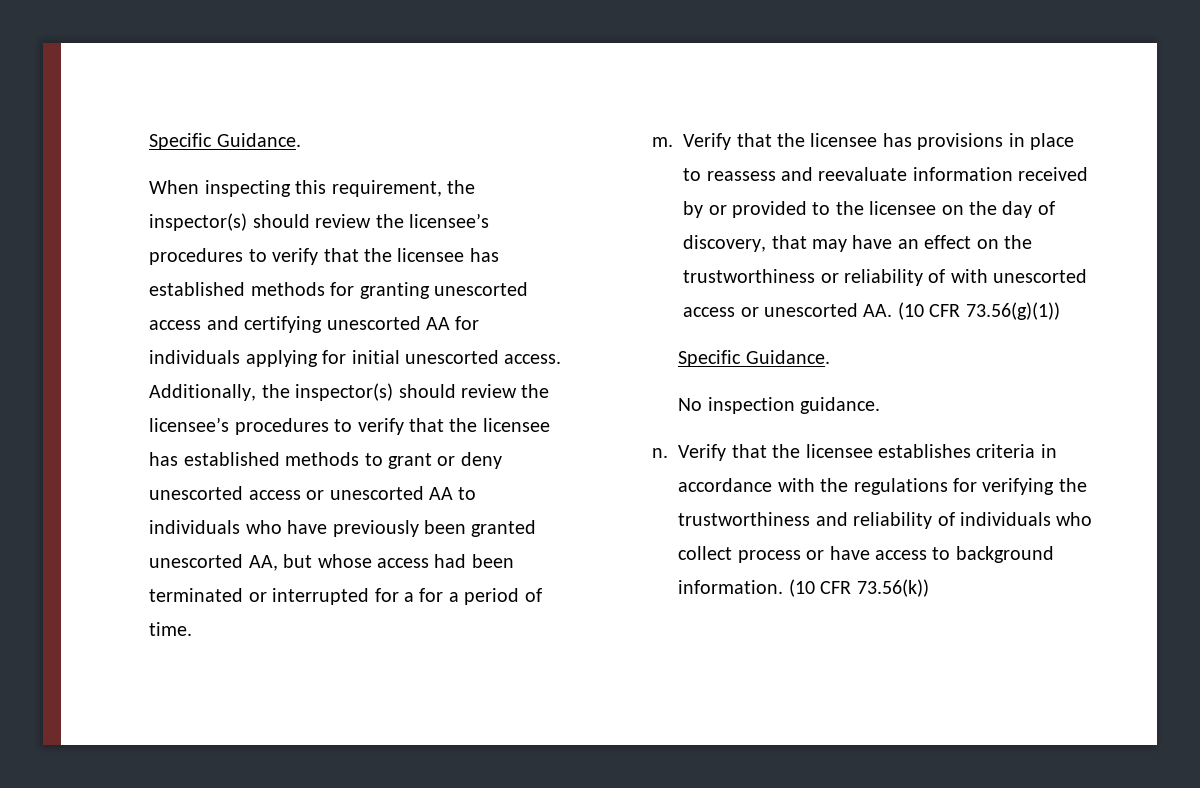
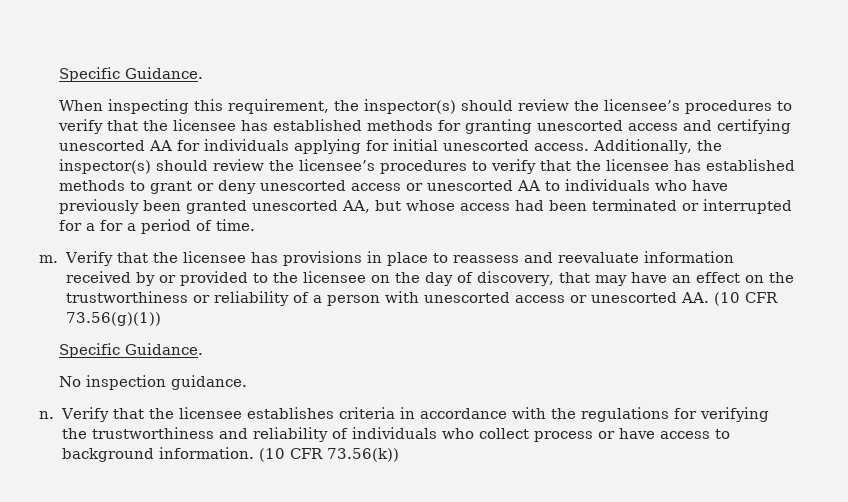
(946, 276) none -> [312,295,380,306] a person

